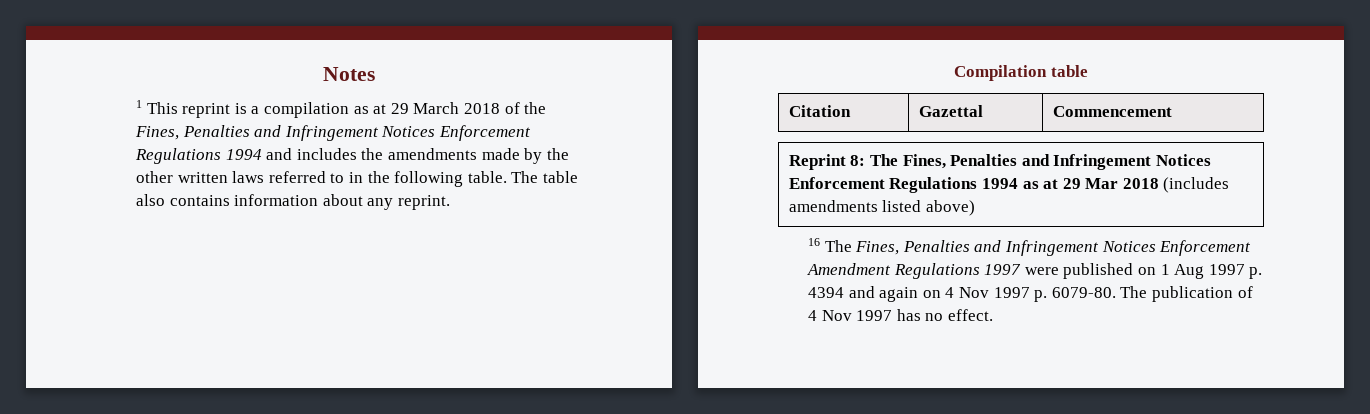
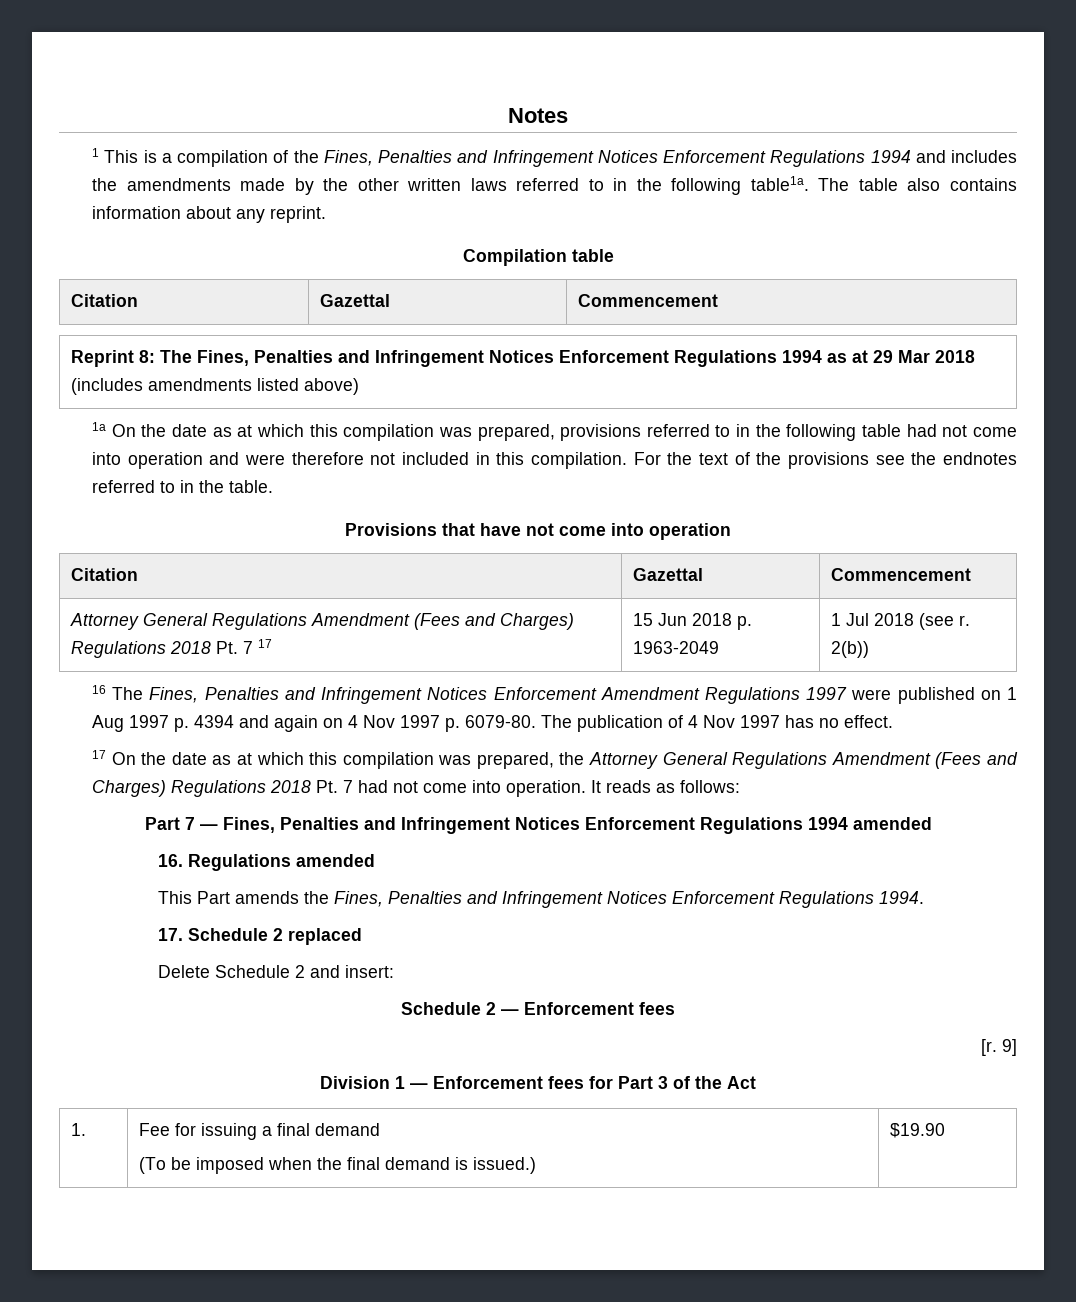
[182,103,231,118] reprint -> (139, 156) none
[353,102,500,114] as at 29 March 2018 -> (268, 158) none
[467,171,507,183] table. -> [750,176,809,191] table1a.
(975, 208) none -> [91,422,1017,441] [91,452,1017,469] [91,480,273,493] [345,523,731,540] [70,568,138,581] [632,568,703,581] [830,568,971,581] [69,613,574,630] [70,639,272,658] [632,613,752,630] [632,641,719,654] [830,613,970,630] [830,641,869,658] // 1a On the date as at which this compilation was prepared, provisions referred to in the following table had not come into operation and were therefore not included in this compilation. For the text of the provisions see the endnotes referred to in the table. // Provisions that have not come into operation // Citation | Gazettal | Commencement // Attorney General Regulations Amendment (Fees and Charges) Regulations 2018 Pt. 7 17 | 15 Jun 2018 p. 1963-2049 | 1 Jul 2018 (see r. 2(b))
(993, 315) none -> [91,750,1018,769] [91,780,740,797] [144,817,932,834] [157,854,375,871] [157,891,924,908] [157,928,362,945] [157,965,394,978] [401,1002,675,1015] [981,1039,1017,1056] [320,1076,756,1089] [70,1123,86,1136] [138,1123,380,1140] [138,1157,536,1174] [889,1123,945,1138] // 17 On the date as at which this compilation was prepared, the Attorney General Regulations Amendment (Fees and Charges) Regulations 2018 Pt. 7 had not come into operation. It reads as follows: // Part 7 — Fines, Penalties and Infringement Notices Enforcement Regulations 1994 amended // 16. Regulations amended // This Part amends the Fines, Penalties and Infringement Notices Enforcement Regulations 1994. // 17. Schedule 2 replaced // Delete Schedule 2 and insert: // Schedule 2 — Enforcement fees // [r. 9] // Division 1 — Enforcement fees for Part 3 of the Act // 1. | Fee for issuing a final demand // (To be imposed when the final demand is issued.) | $19.90

